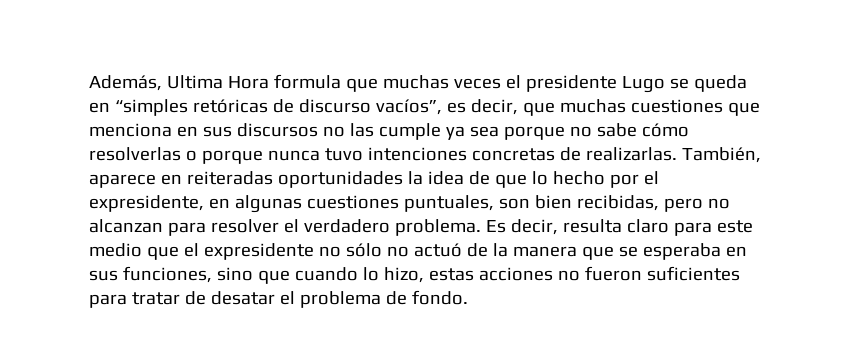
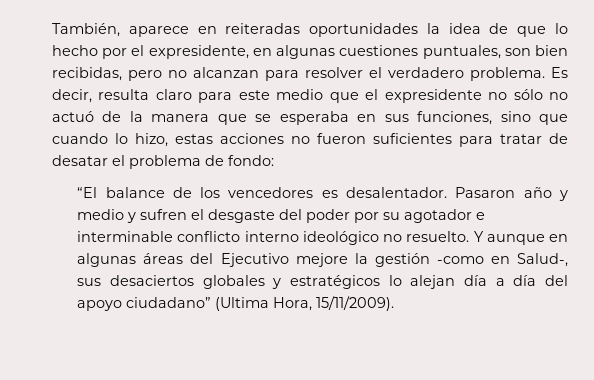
[89,74,747,93] [89,99,760,116] [89,123,689,140] [89,147,677,164] Además, Ultima Hora formula que muchas veces el presidente Lugo se queda en “simples retóricas de discurso vacíos”, es decir, que muchas cuestiones que menciona en sus discursos no las cumple ya sea porque no sabe cómo resolverlas o porque nunca tuvo intenciones concretas de realizarlas. -> (52, 30) none
[411,290,468,305] fondo. -> [228,155,274,166] [77,187,569,201] [77,209,486,223] [77,231,569,245] [77,253,568,267] [77,275,568,289] [77,296,395,311] fondo: // “El balance de los vencedores es desalentador. Pasaron año y medio y sufren el desgaste del poder por su agotador e interminable conflicto interno ideológico no resuelto. Y aunque en algunas áreas del Ejecutivo mejore la gestión -como en Salud-, sus desaciertos globales y estratégicos lo alejan día a día del apoyo ciudadano” (Ultima Hora, 15/11/2009).

